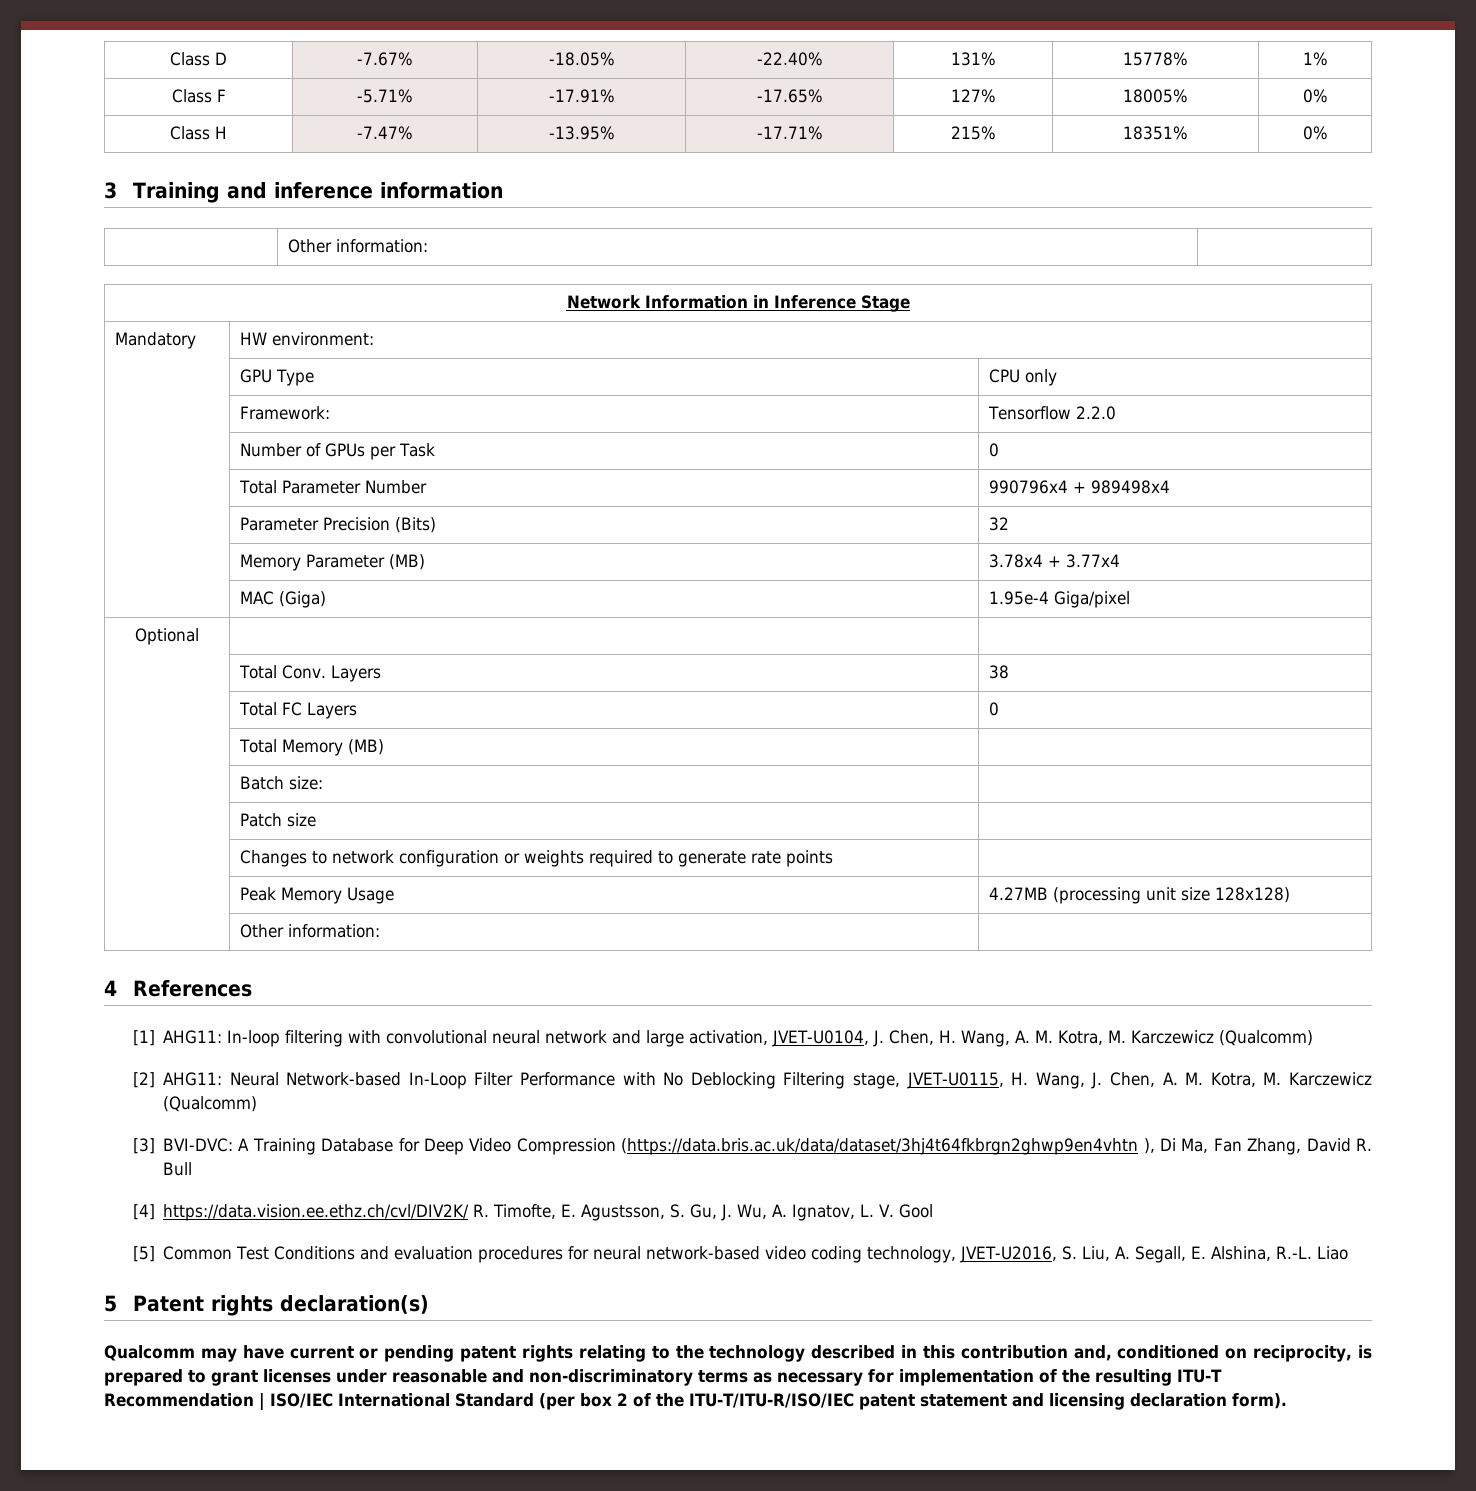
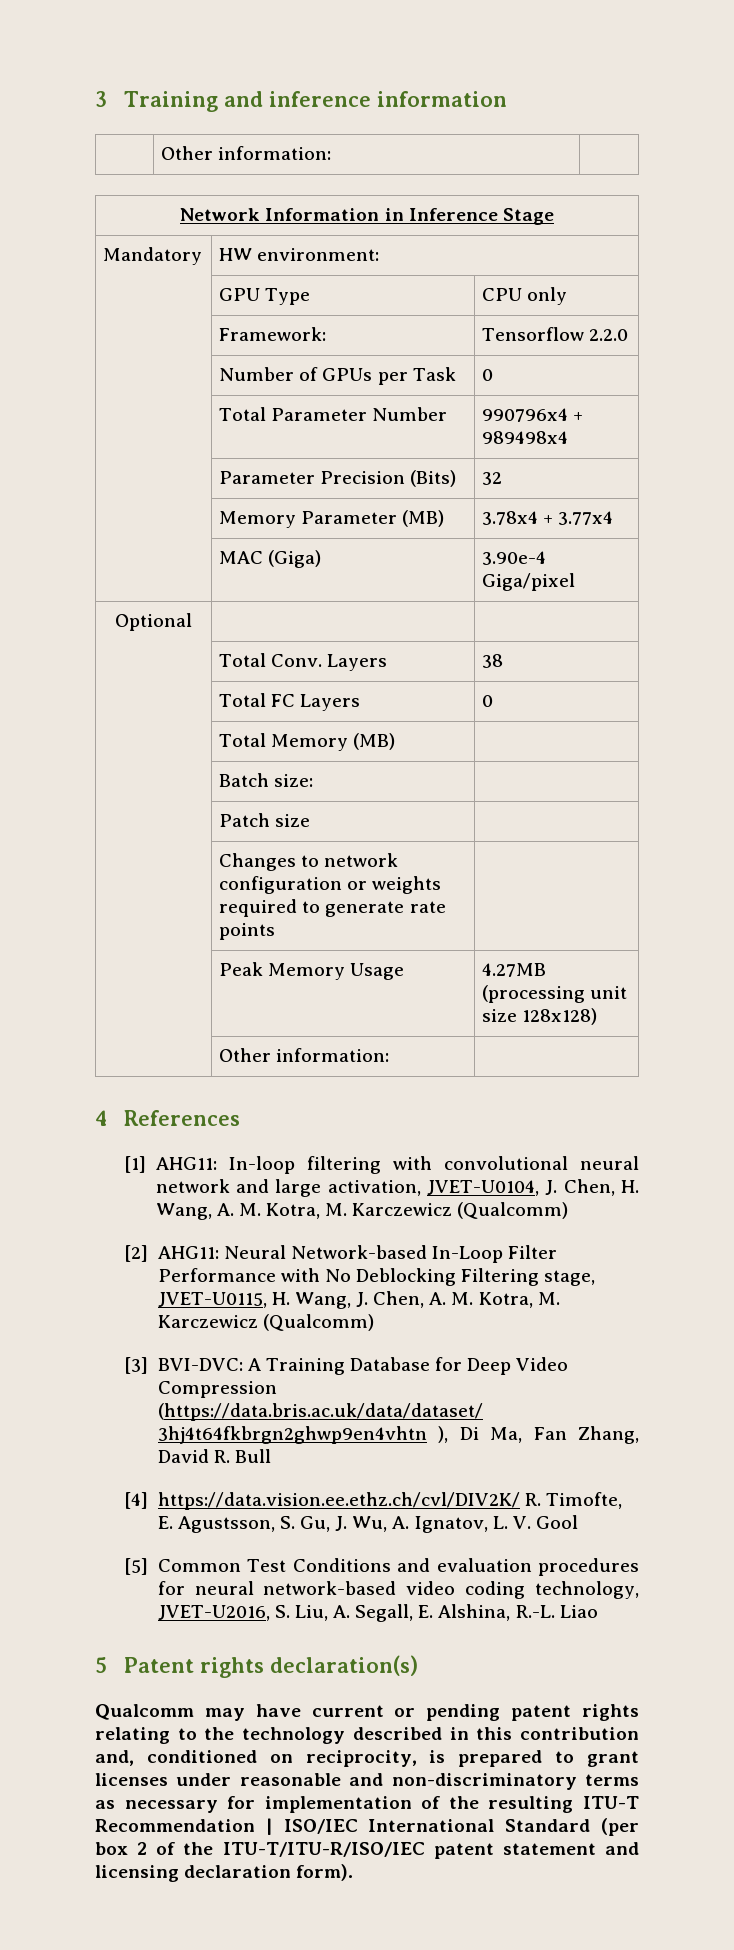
[170,52,227,66] [357,52,413,66] [548,52,615,66] [756,52,823,66] [950,52,996,66] [1123,52,1188,66] [1302,52,1328,66] [171,89,226,103] [357,89,413,103] [548,89,615,103] [756,89,823,103] [950,89,996,103] [1123,89,1188,103] [1302,89,1328,103] [170,126,227,140] [357,126,413,140] [548,126,615,140] [756,126,823,140] [950,126,996,140] [1123,126,1188,140] [1302,126,1328,140] Class D | -7.67% | -18.05% | -22.40% | 131% | 15778% | 1% // Class F | -5.71% | -17.91% | -17.65% | 127% | 18005% | 0% // Class H | -7.47% | -13.95% | -17.71% | 215% | 18351% | 0% // -> (95, 99) none
[989,591,1050,605] 1.95e-4 -> [482,551,547,565] 3.90e-4

